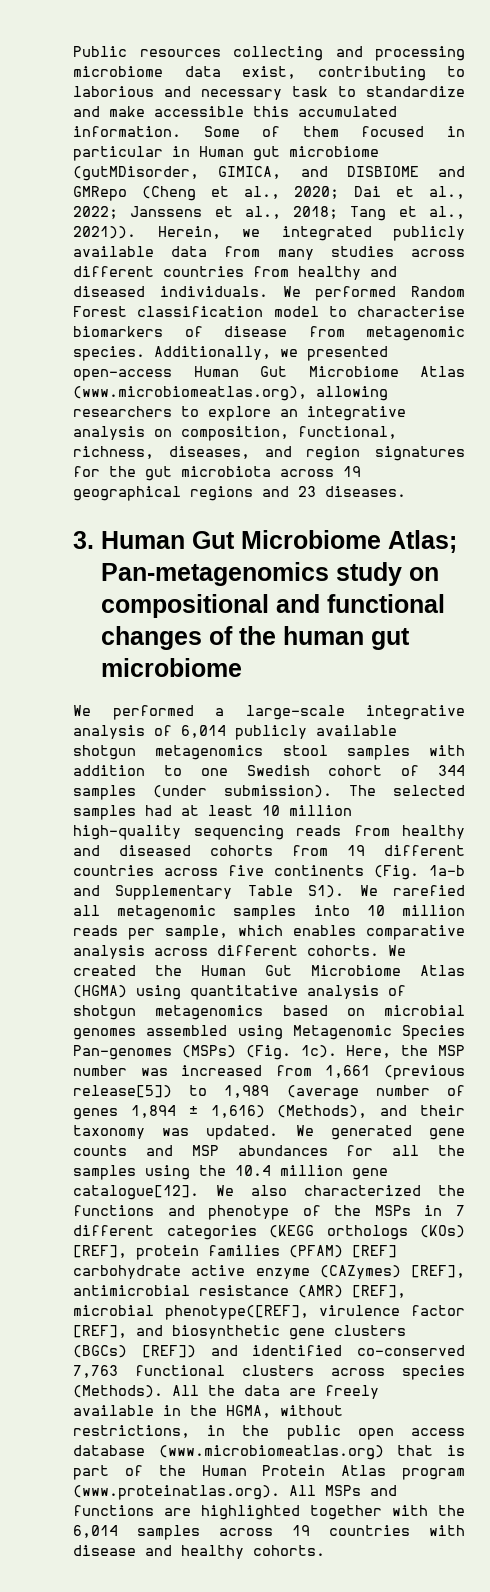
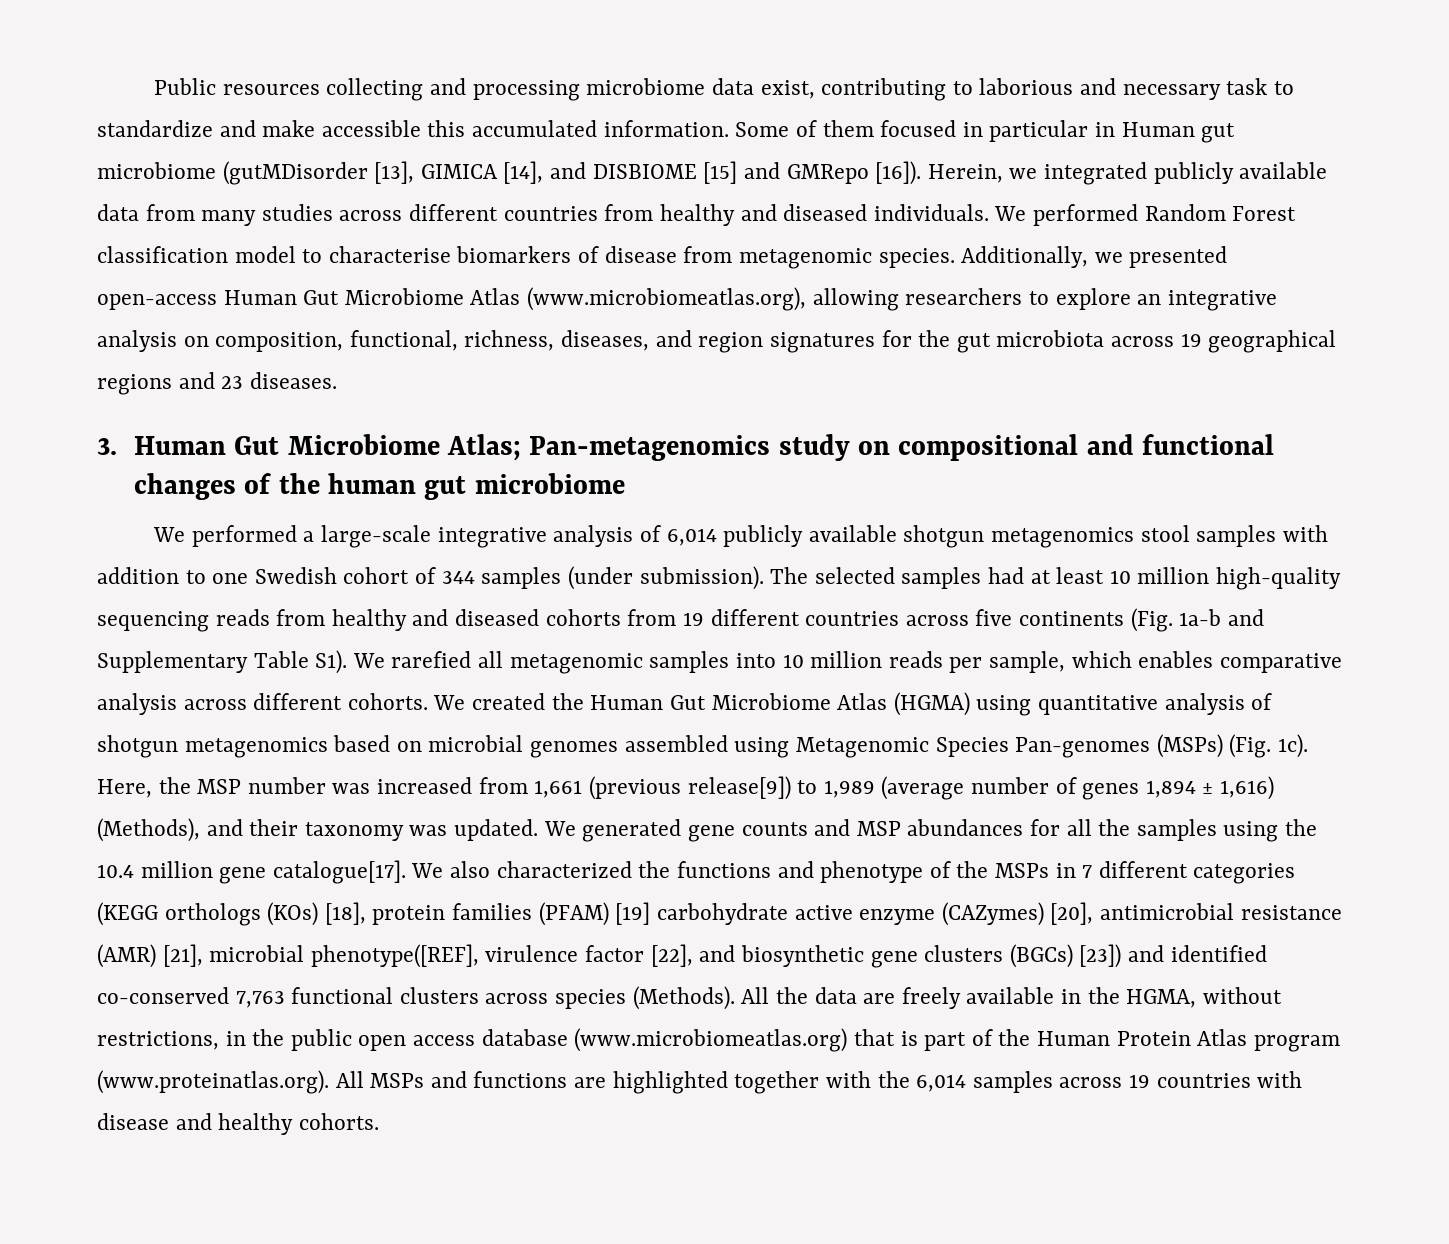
[73,166,282,181] (gutMDisorder, GIMICA, -> [222,161,544,185] (gutMDisorder [13], GIMICA [14],
(419, 171) none -> [703,161,738,184] [15]
[141,186,465,201] [73,206,465,221] [73,226,136,239] (Cheng et al., 2020; Dai et al., 2022; Janssens et al., 2018; Tang et al., 2021)). -> [875,161,922,185] [16]).
[73,1085,172,1098] release[5]) -> [687,776,791,800] release[9])
[73,1185,199,1200] catalogue[12]. -> [272,860,406,884] catalogue[17].
[73,1245,127,1258] [REF], -> [324,902,366,925] [18],
[352,1245,397,1258] [REF] -> [615,902,651,925] [19]
[411,1265,465,1278] [REF], -> [1050,902,1094,925] [20],
[352,1285,406,1298] [REF], -> [162,944,203,967] [21],
[73,1325,127,1338] [REF], -> [650,944,693,967] [22],
[141,1345,196,1358] [REF]) -> [1079,944,1122,968] [23])

